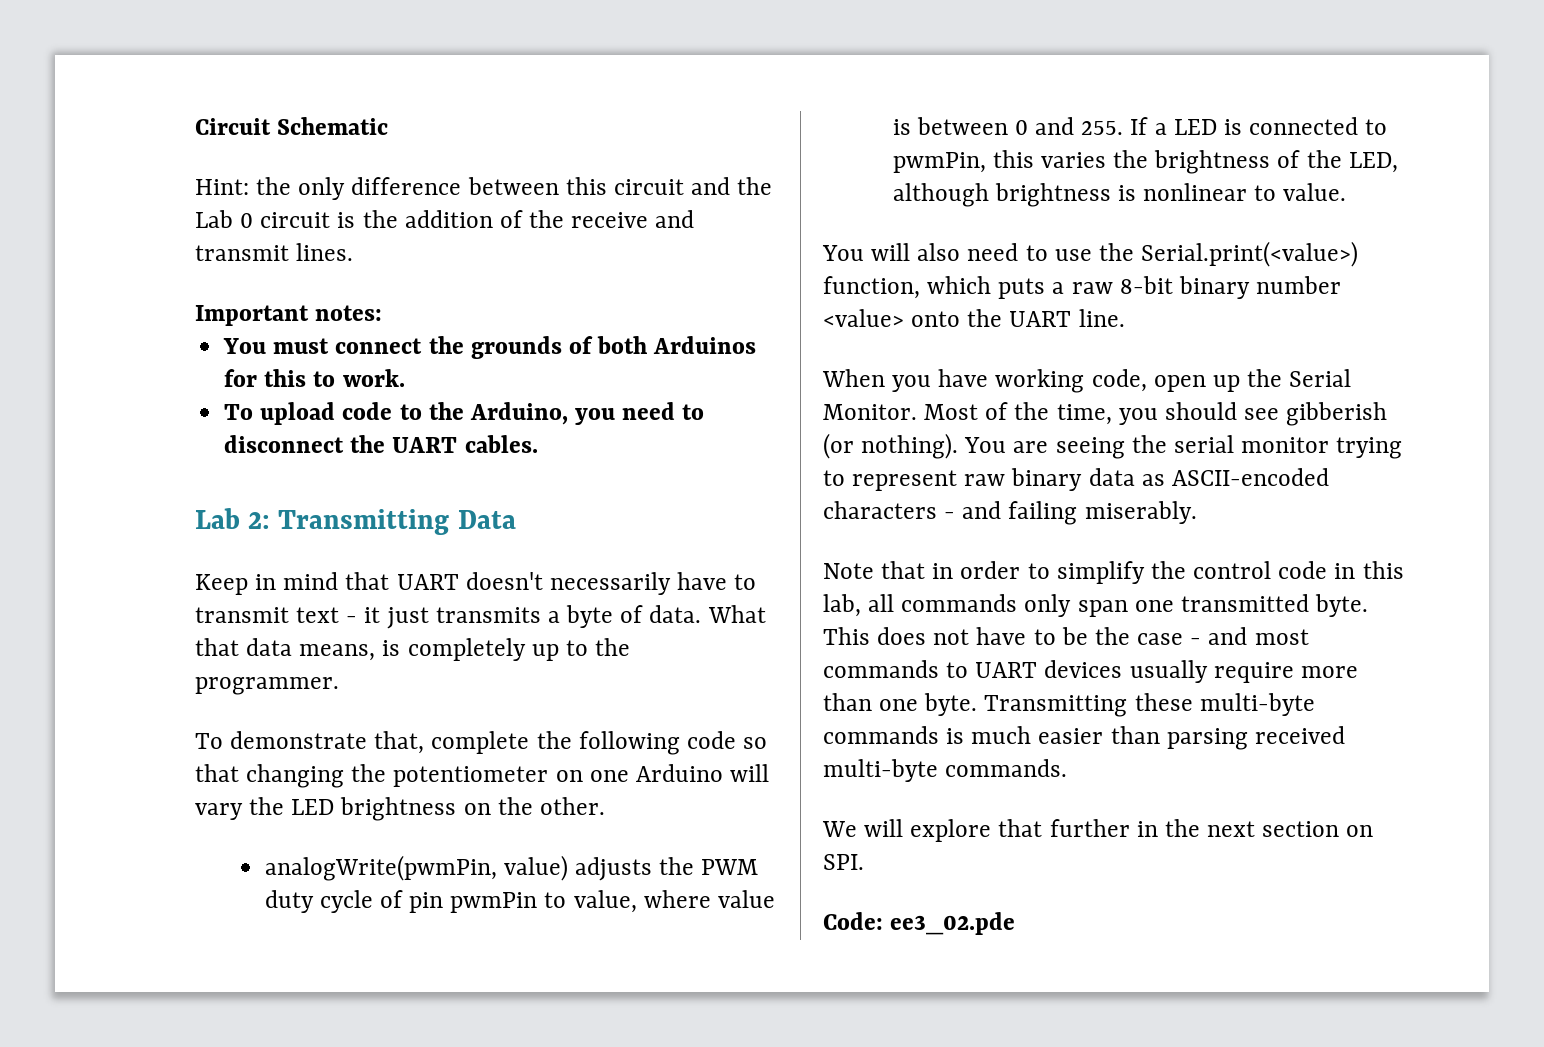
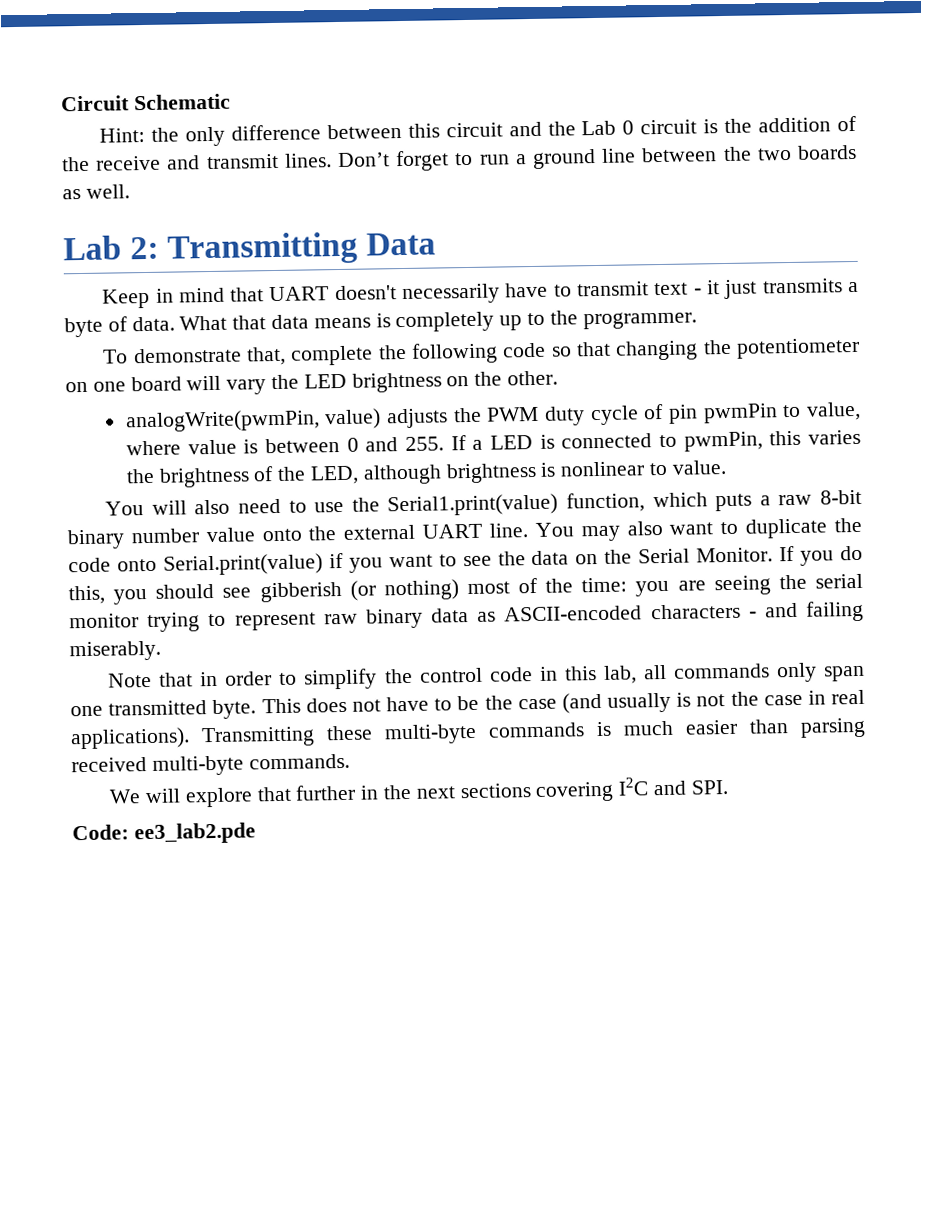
[195,305,383,326] [223,336,757,359] [224,369,405,387] [224,402,705,425] [224,435,538,453] // Important notes: // You must connect the grounds of both Arduinos for this to work. // To upload code to the Arduino, you need to disconnect the UART cables. -> [336,144,858,172] [62,184,130,200] Don’t forget to run a ground line between the two boards as well.
[299,644,376,661] means, -> [313,317,371,329] means
[635,764,723,782] Arduino -> [130,376,182,392] board
[1141,241,1359,267] Serial.print(<value>) -> [387,493,559,517] Serial1.print(value)
[823,309,904,327] <value> -> [205,527,256,543] value
(1003, 318) none -> [343,524,416,540] external
[822,369,1352,393] [823,402,1112,425] // When you have working code, open up the Serial Monitor. Most of the time, -> [534,517,863,542] [68,545,863,576] [68,585,105,605] You may also want to duplicate the code onto Serial.print(value) if you want to see the data on the Serial Monitor. If you do this,
[861,433,1007,459] nothing). You -> [383,577,670,601] nothing) most of the time: you
[1190,627,1309,645] [823,660,1358,683] [823,693,978,716] - and most commands to UART devices usually require more than one byte. -> [561,689,865,714] [70,727,190,750] (and usually is not the case in real applications).
[1262,821,1374,837] section on -> [459,777,687,802] sections covering I2C and
[890,912,1016,935] ee3_02.pde -> [133,822,256,845] ee3_lab2.pde

